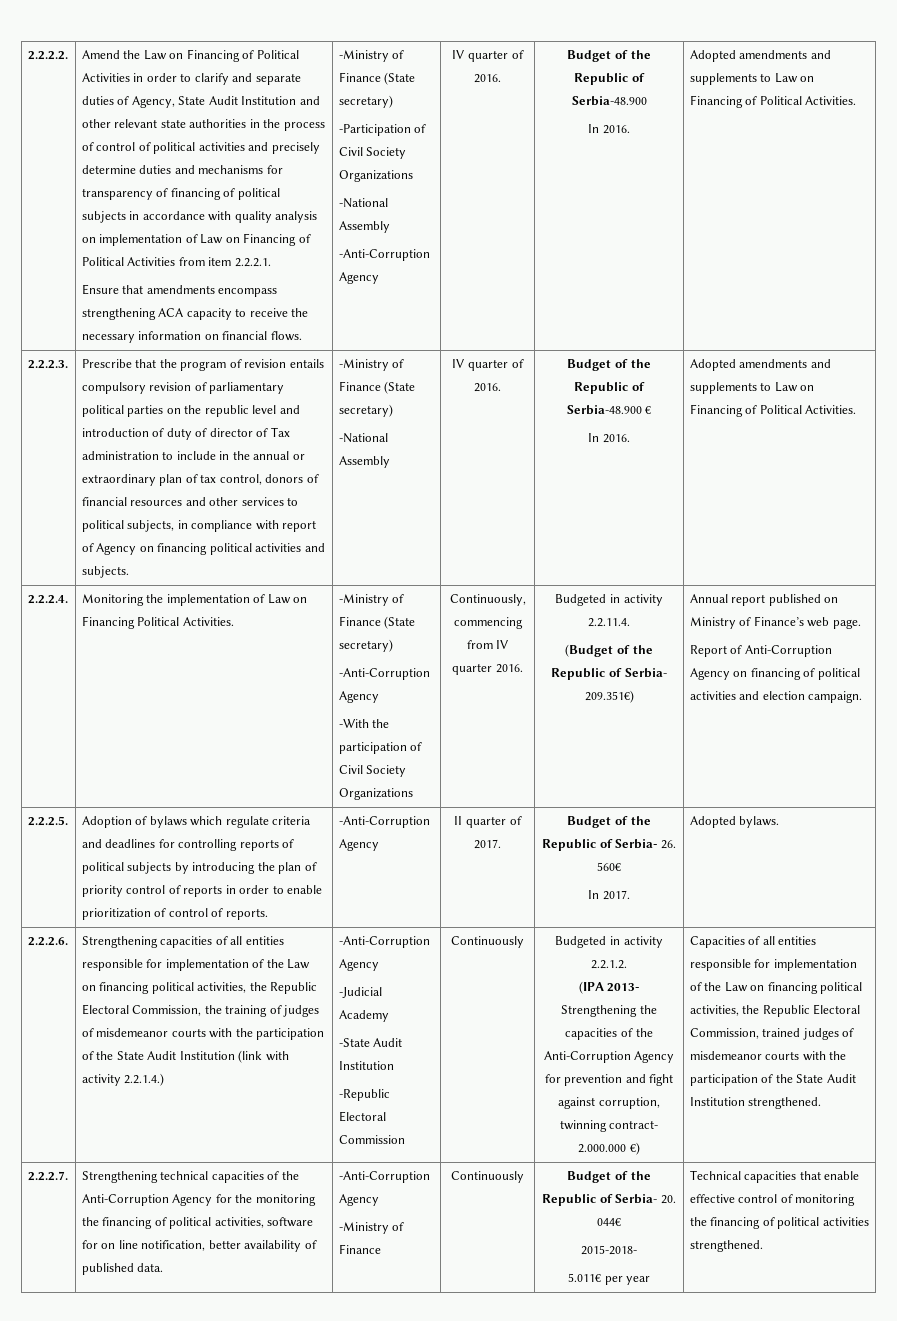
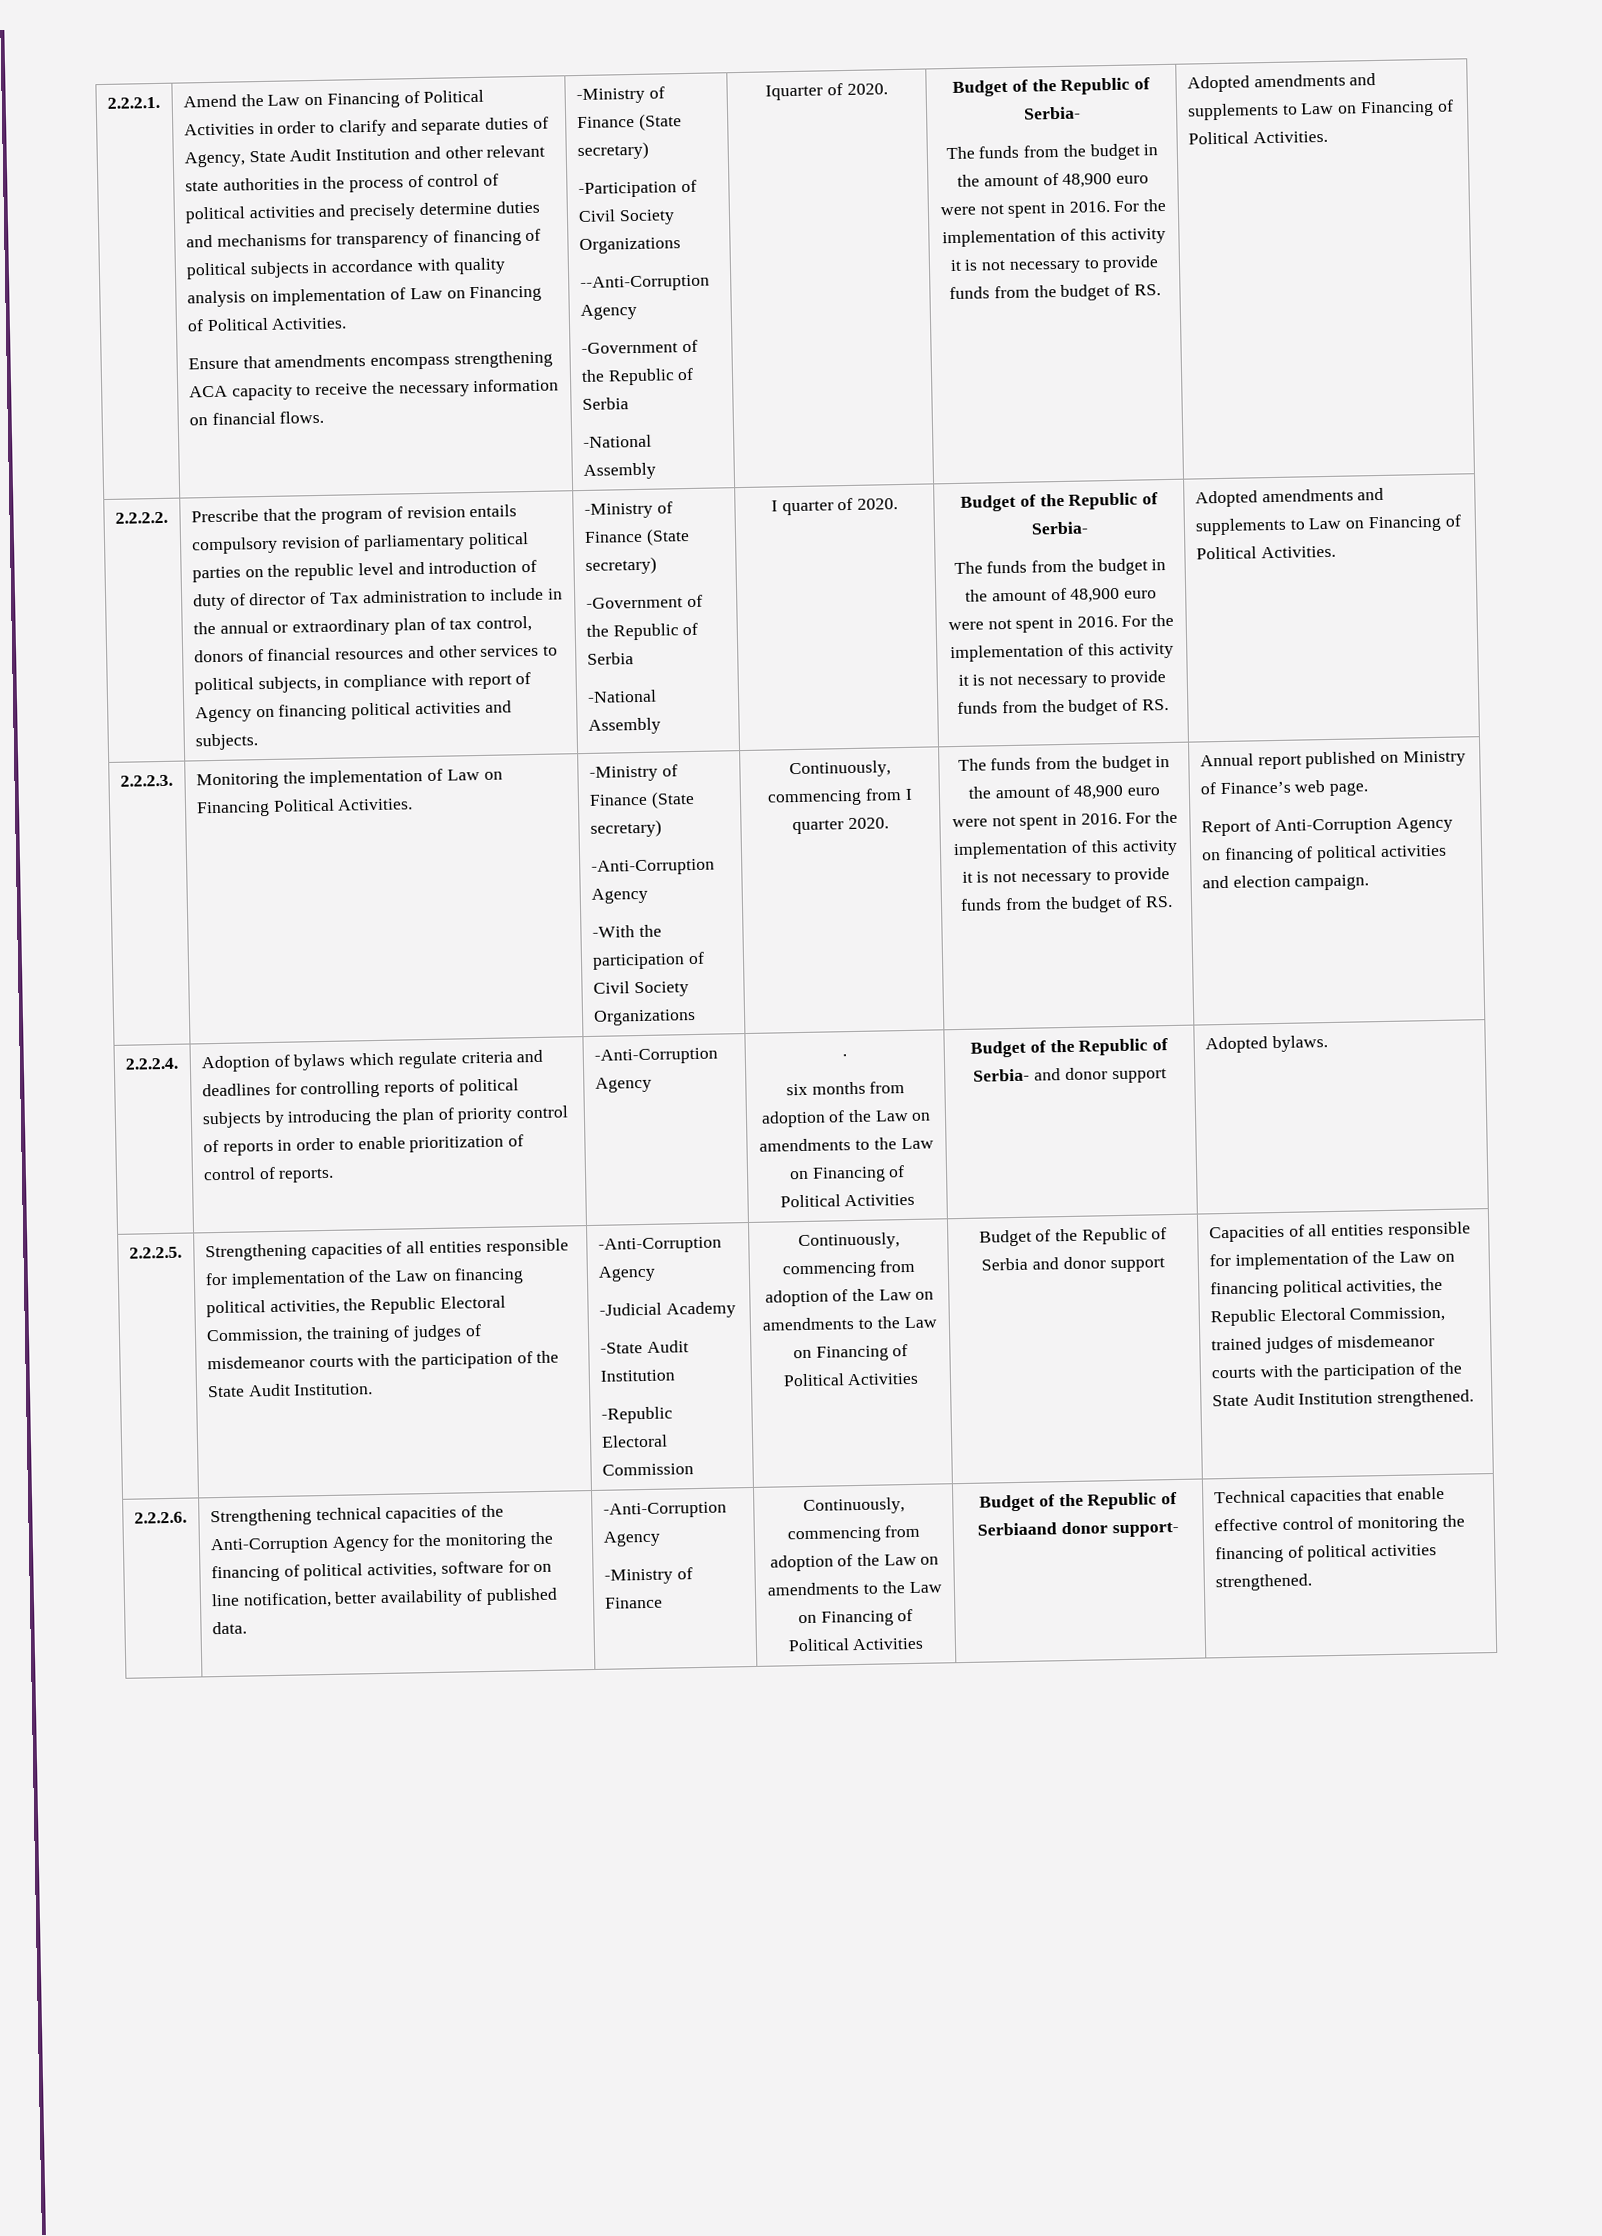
[27,51,68,60] 2.2.2.2. -> [106,96,160,109] 2.2.2.1.
[127,257,271,267] Activities from item 2.2.2.1. -> [271,317,348,330] Activities.
[338,198,388,208] [338,221,390,233] [338,249,430,261] [338,272,379,284] [452,50,524,62] [474,74,501,83] [567,50,651,62] [574,73,645,85] [571,96,647,106] [588,124,630,134] -National Assembly // -Anti-Corruption Agency | IV quarter of 2016. | Budget of the Republic of Serbia-48.900 // In 2016. -> [579,274,710,293] [579,303,637,321] [580,339,698,355] [580,367,695,386] [581,397,629,411] [582,434,652,449] [582,462,656,480] [765,83,888,101] [952,77,1150,97] [1022,106,1081,120] [945,143,1159,161] [957,172,1149,188] [939,198,1167,218] [942,227,1166,248] [949,255,1160,274] [949,283,1161,301] --Anti-Corruption Agency // -Government of the Republic of Serbia // -National Assembly | Iquarter of 2020. | Budget of the Republic of Serbia- // The funds from the budget in the amount of 48,900 euro were not spent in 2016. For the implementation of this activity it is not necessary to provide funds from the budget of RS.
[27,360,68,369] 2.2.2.3. -> [114,511,168,524] 2.2.2.2.
[338,433,388,443] [338,456,390,468] [452,359,524,371] [474,383,501,392] [567,359,651,371] [574,382,645,394] [566,405,652,415] [588,433,630,443] // -National Assembly | IV quarter of 2016. | Budget of the Republic of Serbia-48.900 € // In 2016. -> [585,594,703,609] [585,622,699,641] [586,652,634,665] [586,689,657,703] [587,717,661,735] [770,497,899,516] [960,492,1158,512] [1030,521,1089,535] [953,558,1167,576] [965,587,1157,603] [947,613,1175,633] [950,642,1174,663] [957,670,1167,689] [957,698,1169,716] // -Government of the Republic of Serbia // -National Assembly | I quarter of 2020. | Budget of the Republic of Serbia- // The funds from the budget in the amount of 48,900 euro were not spent in 2016. For the implementation of this activity it is not necessary to provide funds from the budget of RS.
[27,595,68,604] 2.2.2.4. -> [119,774,173,787] 2.2.2.3.
[496,640,509,649] [452,663,523,675] [555,594,663,606] [588,618,630,627] [565,644,653,657] [551,668,667,680] [584,690,634,703] IV quarter 2016. | Budgeted in activity 2.2.11.4. // (Budget of the Republic of Serbia- 209.351€) -> [904,788,913,800] [792,817,889,835] [957,755,1171,773] [968,784,1160,800] [951,810,1179,830] [953,839,1178,860] [961,866,1171,886] [960,895,1173,913] I quarter 2020. | The funds from the budget in the amount of 48,900 euro were not spent in 2016. For the implementation of this activity it is not necessary to provide funds from the budget of RS.
[27,816,68,826] 2.2.2.5. -> [124,1057,178,1070] 2.2.2.4.
[454,816,522,828] [474,839,501,849] [567,816,651,828] [542,839,676,851] [597,862,621,871] [588,890,630,900] II quarter of 2017. | Budget of the Republic of Serbia- 26. 560€ // In 2017. -> [842,1054,847,1057] [785,1081,906,1096] [760,1109,932,1128] [759,1137,934,1152] [789,1165,906,1183] [779,1193,916,1208] [970,1038,1168,1058] [973,1067,1167,1084] . // six months from adoption of the Law on amendments to the Law on Financing of Political Activities | Budget of the Republic of Serbia- and donor support
[27,937,68,946] 2.2.2.6. -> [128,1246,182,1259] 2.2.2.5.
[179,1050,289,1063] [81,1073,165,1086] Institution (link with activity 2.2.1.4.) -> [293,1383,374,1396] Institution.
[451,936,524,948] [555,936,663,948] [591,960,627,969] [578,981,640,994] [561,1005,657,1017] [565,1028,653,1040] [543,1051,675,1063] [544,1074,674,1086] [558,1097,660,1109] [559,1120,659,1132] [578,1142,640,1155] Continuously | Budgeted in activity 2.2.1.2. // (IPA 2013- Strengthening the capacities of the Anti-Corruption Agency for prevention and fight against corruption, twinning contract- 2.000.000 €) -> [797,1232,900,1251] [781,1259,916,1279] [764,1288,935,1307] [762,1316,937,1331] [792,1344,909,1362] [782,1372,920,1387] [978,1227,1168,1247] [981,1256,1165,1273] Continuously, commencing from adoption of the Law on amendments to the Law on Financing of Political Activities | Budget of the Republic of Serbia and donor support
[27,1171,68,1181] 2.2.2.7. -> [133,1511,187,1524] 2.2.2.6.
[451,1171,524,1183] [567,1171,651,1183] [542,1194,676,1206] [597,1218,621,1226] [581,1245,637,1255] [567,1273,651,1285] Continuously | Budget of the Republic of Serbia- 20. 044€ // 2015-2018- // 5.011€ per year -> [802,1497,905,1516] [786,1524,921,1544] [769,1553,940,1572] [767,1581,942,1596] [797,1608,914,1627] [787,1637,925,1652] [979,1491,1177,1512] [977,1521,1179,1538] Continuously, commencing from adoption of the Law on amendments to the Law on Financing of Political Activities | Budget of the Republic of Serbiaand donor support-

